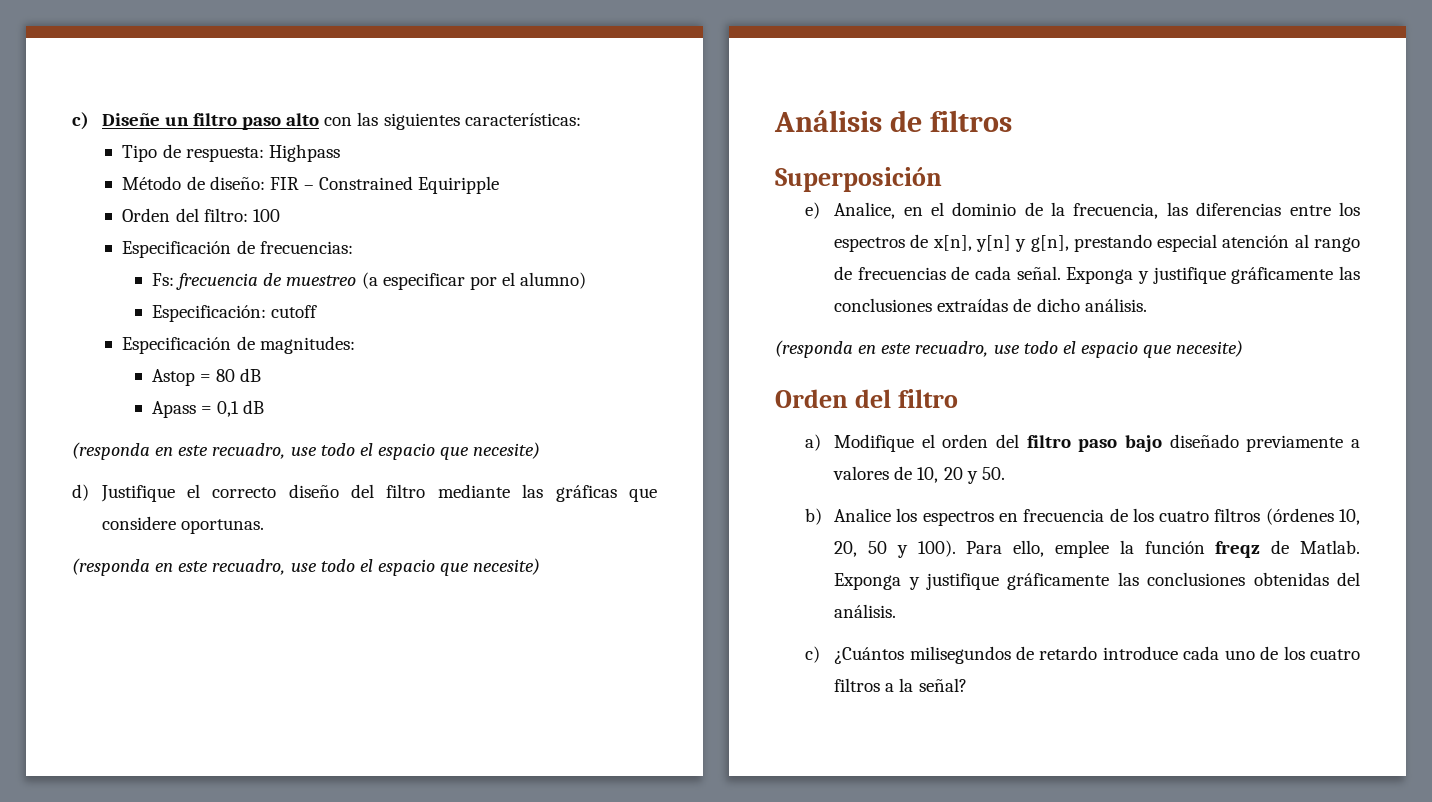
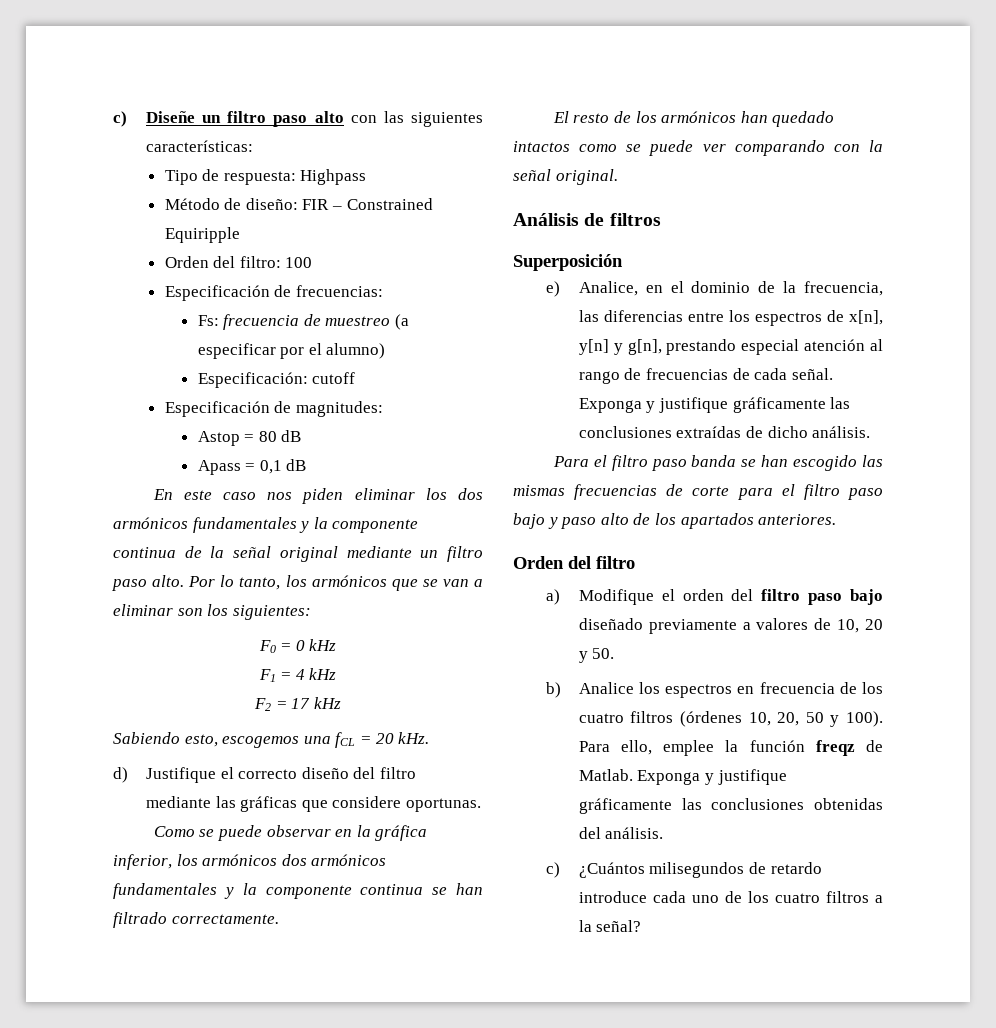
[72,442,541,460] (responda en este recuadro, use todo el espacio que necesite) -> [152,488,483,504] [113,517,419,533] [113,546,484,562] [112,575,484,591] [113,604,311,620] [258,639,337,653] [258,668,337,682] [254,697,341,711] [113,732,430,748] En este caso nos piden eliminar los dos armónicos fundamentales y la componente continua de la señal original mediante un filtro paso alto. Por lo tanto, los armónicos que se van a eliminar son los siguientes: // F0 = 0 kHz // F1 = 4 kHz // F2 = 17 kHz // Sabiendo esto, escogemos una fCL = 20 kHz.
[72,558,541,576] (responda en este recuadro, use todo el espacio que necesite) -> [153,825,428,841] [113,854,387,870] [113,883,483,899] [113,912,279,928] [552,111,835,127] [513,140,883,156] [513,169,618,185] Como se puede observar en la gráfica inferior, los armónicos dos armónicos fundamentales y la componente continua se han filtrado correctamente. // El resto de los armónicos han quedado intactos como se puede ver comparando con la señal original.
[775,340,1244,358] (responda en este recuadro, use todo el espacio que necesite) -> [552,455,883,471] [513,484,883,500] [513,513,837,529] Para el filtro paso banda se han escogido las mismas frecuencias de corte para el filtro paso bajo y paso alto de los apartados anteriores.

